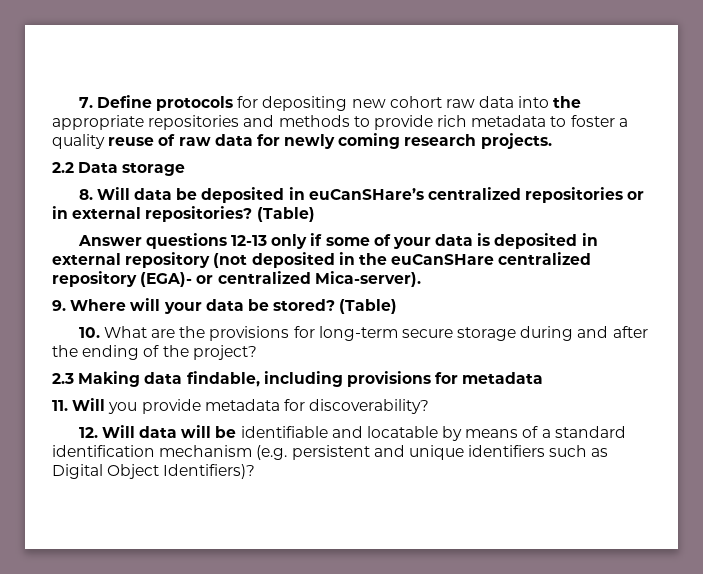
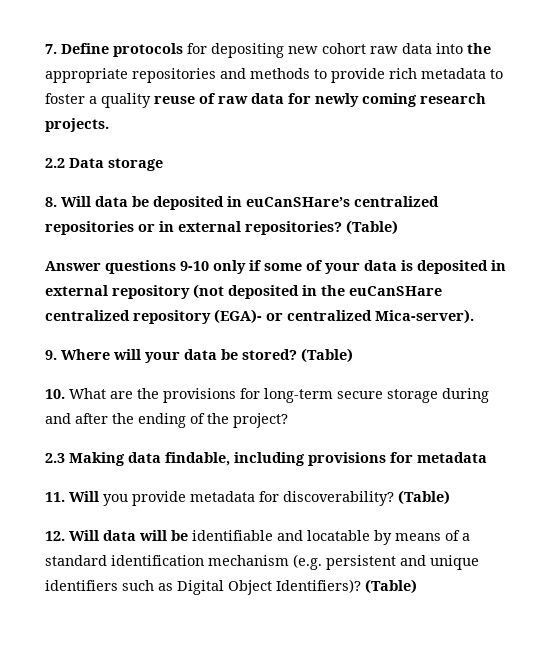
[230,235,267,246] 12-13 -> [180,261,209,271] 9-10
(430, 406) none -> [398,490,450,505] (Table)
(256, 471) none -> [365,579,417,594] (Table)

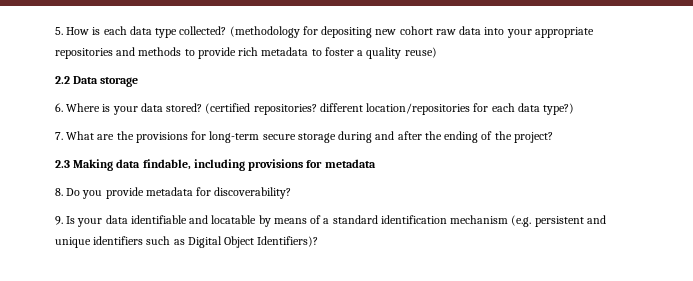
[45,43,183,57] 7. Define protocols -> [55,26,300,38] 5. How is each data type collected? (methodology
[467,43,491,54] the -> [506,29,532,38] your
[154,93,486,107] [45,118,109,132] [45,158,163,171] [45,196,439,210] [45,220,398,235] [45,260,506,274] [45,284,442,299] [45,309,474,324] [45,348,353,363] [45,389,65,399] reuse of raw data for newly coming research projects. // 2.2 Data storage // 8. Will data be deposited in euCanSHare’s centralized repositories or in external repositories? (Table) // Answer questions 9-10 only if some of your data is deposited in external repository (not deposited in the euCanSHare centralized repository (EGA)- or centralized Mica-server). // 9. Where will your data be stored? (Table) // 10. -> [404,47,437,58] [55,76,139,87] [55,103,575,115] [55,132,63,140] reuse) // 2.2 Data storage // 6. Where is your data stored? (certified repositories? different location/repositories for each data type?) // 7.
[45,491,99,502] 11. Will -> [55,188,81,196] 8. Do
[398,490,450,505] [45,530,188,541] (Table) // 12. Will data will be -> [55,215,128,227] // 9. Is your data
[365,579,417,594] (Table) -> (319, 241) none

